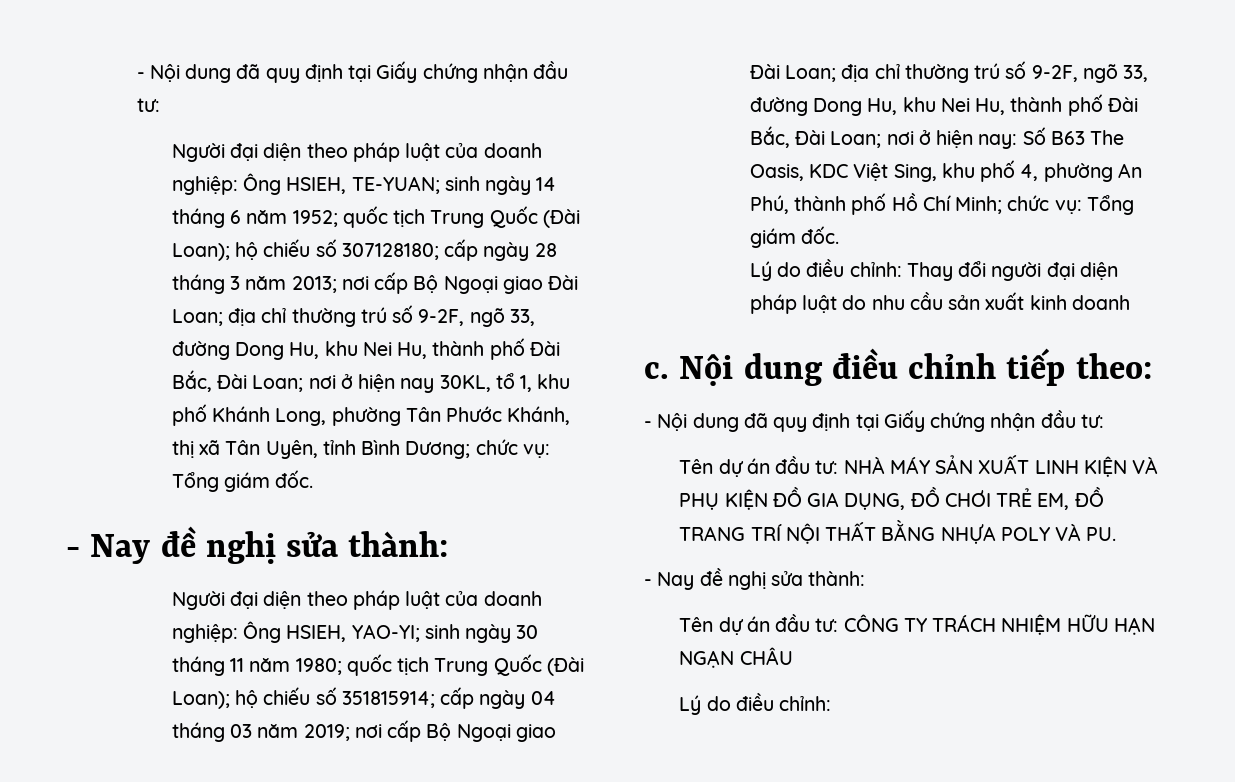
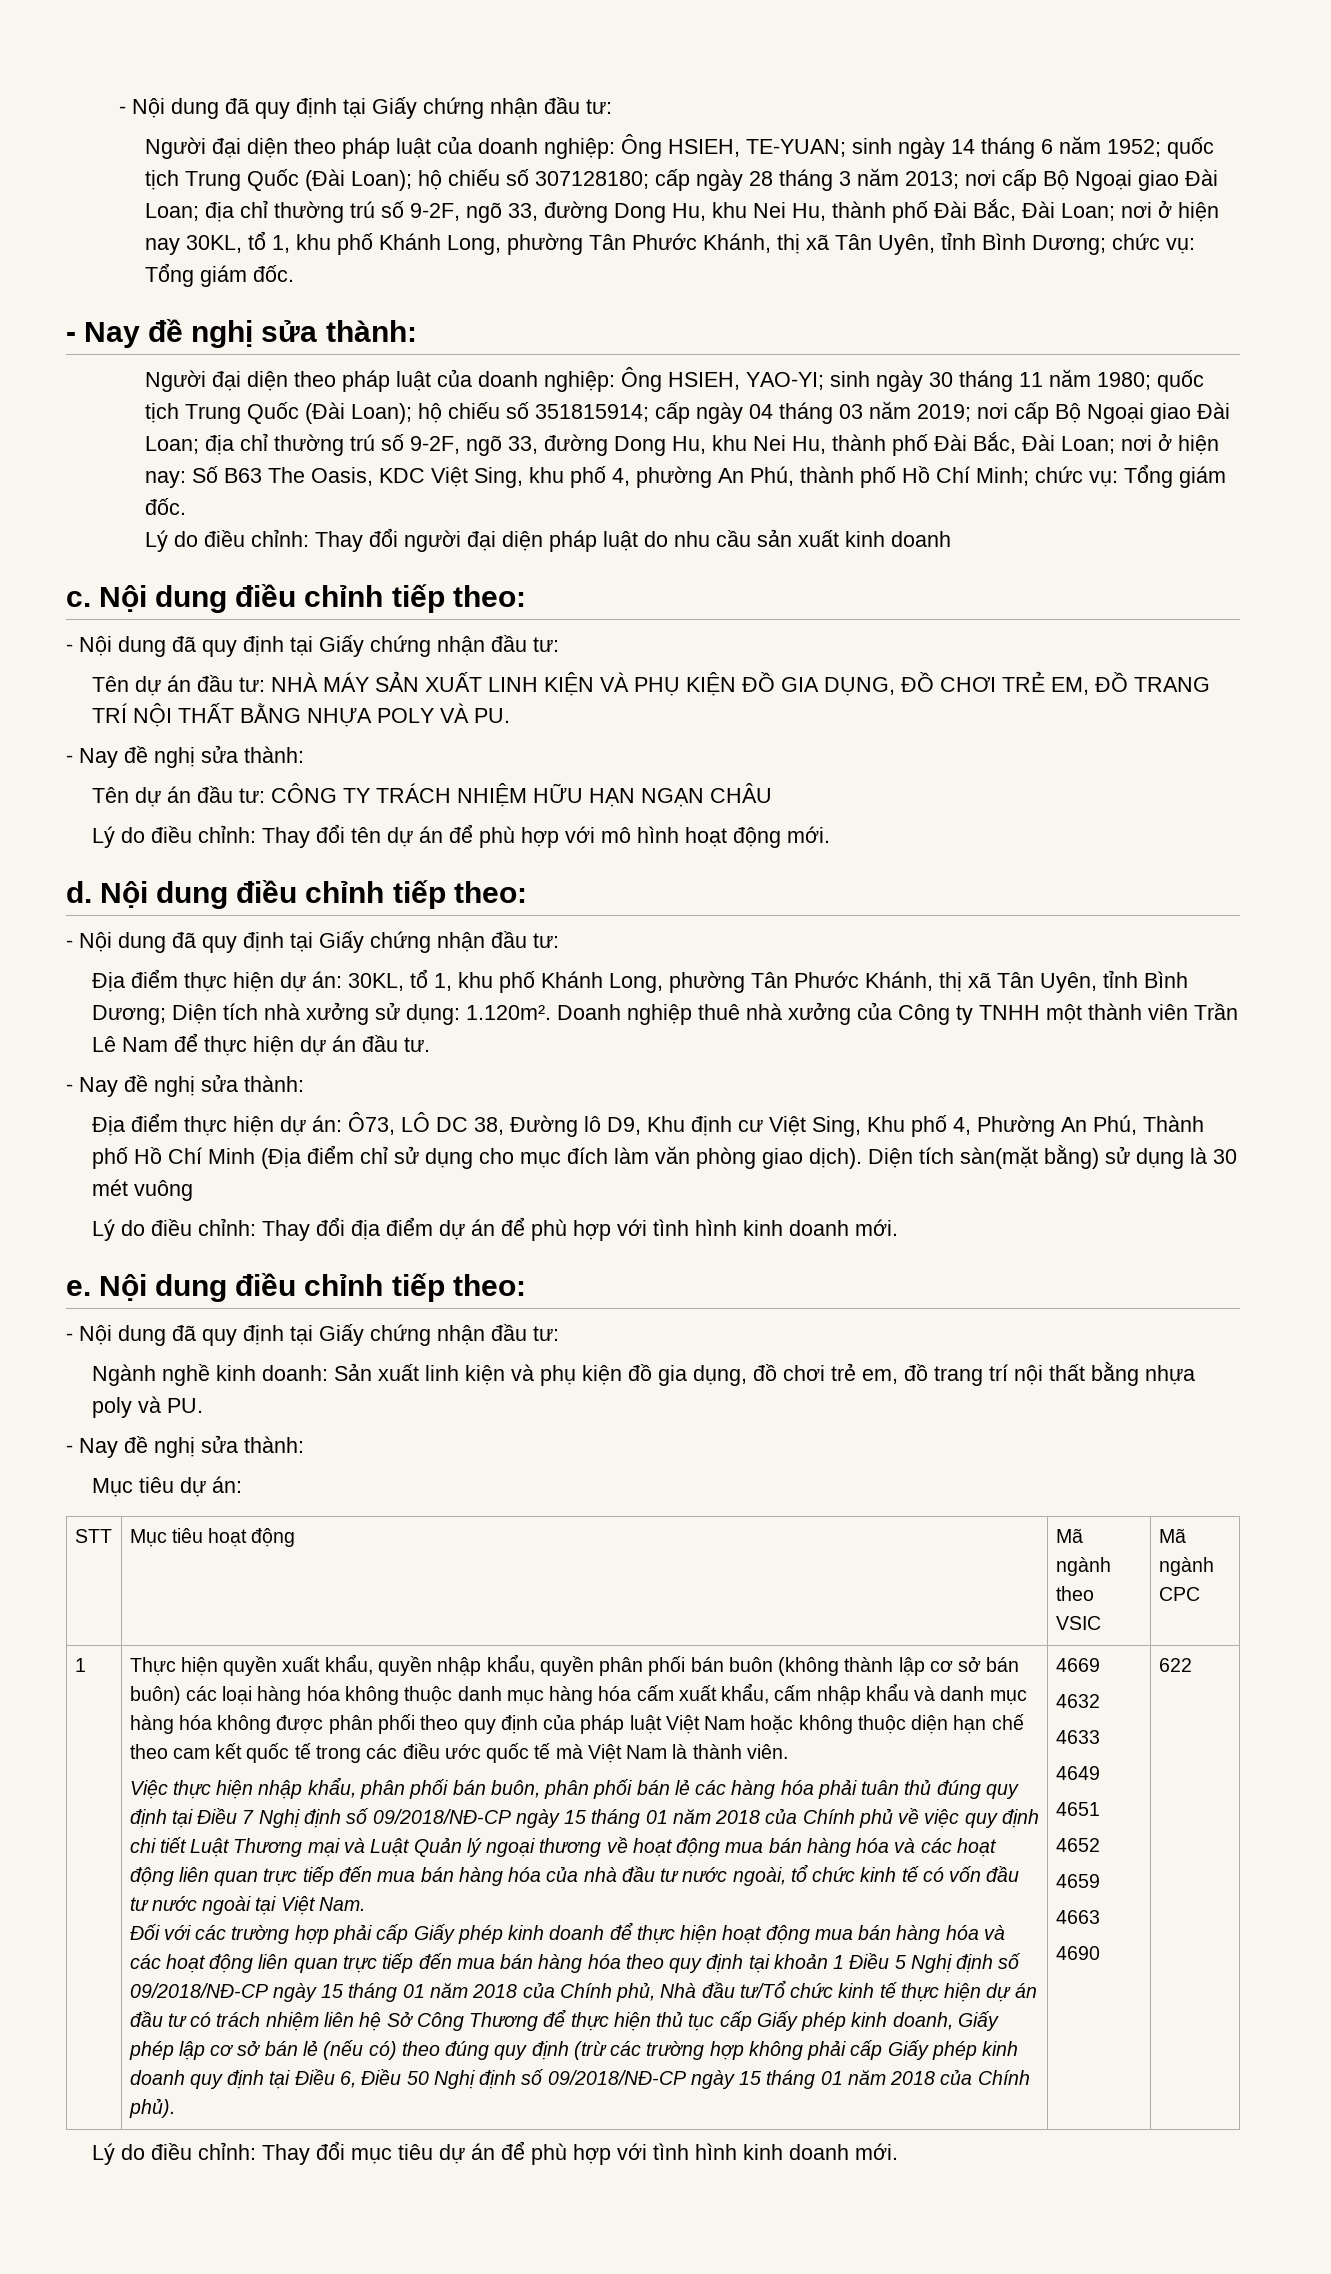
(832, 703) none -> [262,824,831,848] [66,880,527,909] [66,931,559,953] [92,969,1189,993] [92,1002,1239,1025] [92,1033,431,1056] [66,1074,304,1097] [92,1112,1205,1137] [92,1145,1238,1169] [92,1179,194,1201] [92,1217,899,1241] [66,1273,526,1302] [66,1324,559,1346] [92,1362,1196,1386] [92,1396,204,1418] [66,1435,304,1458] [92,1476,243,1497] [74,1529,112,1543] [129,1528,296,1547] [1055,1528,1083,1543] [1055,1557,1111,1576] [1055,1586,1094,1601] [1055,1616,1101,1630] [1158,1528,1186,1543] [1158,1557,1214,1576] [1158,1587,1200,1601] [74,1658,86,1672] [129,1654,1020,1676] [129,1683,1027,1705] [129,1714,1024,1734] [129,1743,788,1763] [129,1777,1019,1799] [129,1808,1039,1828] [129,1837,997,1857] [129,1864,1020,1886] [129,1896,365,1915] [129,1922,1005,1944] [129,1953,1022,1973] [129,1980,1037,2002] [129,2009,999,2031] [128,2040,1019,2060] [129,2069,1030,2089] [128,2098,175,2118] [1055,1658,1100,1672] [1055,1694,1100,1708] [1055,1730,1100,1744] [1055,1766,1100,1780] [1055,1802,1100,1816] [1055,1838,1100,1852] [1055,1874,1100,1888] [1055,1910,1100,1924] [1055,1946,1100,1960] [1158,1658,1192,1672] [92,2141,899,2165] Thay đổi tên dự án để phù hợp với mô hình hoạt động mới. // d. Nội dung điều chỉnh tiếp theo: // - Nội dung đã quy định tại Giấy chứng nhận đầu tư: // Địa điểm thực hiện dự án: 30KL, tổ 1, khu phố Khánh Long, phường Tân Phước Khánh, thị xã Tân Uyên, tỉnh Bình Dương; Diện tích nhà xưởng sử dụng: 1.120m². Doanh nghiệp thuê nhà xưởng của Công ty TNHH một thành viên Trần Lê Nam để thực hiện dự án đầu tư. // - Nay đề nghị sửa thành: // Địa điểm thực hiện dự án: Ô73, LÔ DC 38, Đường lô D9, Khu định cư Việt Sing, Khu phố 4, Phường An Phú, Thành phố Hồ Chí Minh (Địa điểm chỉ sử dụng cho mục đích làm văn phòng giao dịch). Diện tích sàn(mặt bằng) sử dụng là 30 mét vuông // Lý do điều chỉnh: Thay đổi địa điểm dự án để phù hợp với tình hình kinh doanh mới. // e. Nội dung điều chỉnh tiếp theo: // - Nội dung đã quy định tại Giấy chứng nhận đầu tư: // Ngành nghề kinh doanh: Sản xuất linh kiện và phụ kiện đồ gia dụng, đồ chơi trẻ em, đồ trang trí nội thất bằng nhựa poly và PU. // - Nay đề nghị sửa thành: // Mục tiêu dự án: // STT | Mục tiêu hoạt động | Mã ngành theo VSIC | Mã ngành CPC // 1 | Thực hiện quyền xuất khẩu, quyền nhập khẩu, quyền phân phối bán buôn (không thành lập cơ sở bán buôn) các loại hàng hóa không thuộc danh mục hàng hóa cấm xuất khẩu, cấm nhập khẩu và danh mục hàng hóa không được phân phối theo quy định của pháp luật Việt Nam hoặc không thuộc diện hạn chế theo cam kết quốc tế trong các điều ước quốc tế mà Việt Nam là thành viên. // Việc thực hiện nhập khẩu, phân phối bán buôn, phân phối bán lẻ các hàng hóa phải tuân thủ đúng quy định tại Điều 7 Nghị định số 09/2018/NĐ-CP ngày 15 tháng 01 năm 2018 của Chính phủ về việc quy định chi tiết Luật Thương mại và Luật Quản lý ngoại thương về hoạt động mua bán hàng hóa và các hoạt động liên quan trực tiếp đến mua bán hàng hóa của nhà đầu tư nước ngoài, tổ chức kinh tế có vốn đầu tư nước ngoài tại Việt Nam. // Đối với các trường hợp phải cấp Giấy phép kinh doanh để thực hiện hoạt động mua bán hàng hóa và các hoạt động liên quan trực tiếp đến mua bán hàng hóa theo quy định tại khoản 1 Điều 5 Nghị định số 09/2018/NĐ-CP ngày 15 tháng 01 năm 2018 của Chính phủ, Nhà đầu tư/Tổ chức kinh tế thực hiện dự án đầu tư có trách nhiệm liên hệ Sở Công Thương để thực hiện thủ tục cấp Giấy phép kinh doanh, Giấy phép lập cơ sở bán lẻ (nếu có) theo đúng quy định (trừ các trường hợp không phải cấp Giấy phép kinh doanh quy định tại Điều 6, Điều 50 Nghị định số 09/2018/NĐ-CP ngày 15 tháng 01 năm 2018 của Chính phủ). | 4669 // 4632 // 4633 // 4649 // 4651 // 4652 // 4659 // 4663 // 4690 | 622 // Lý do điều chỉnh: Thay đổi mục tiêu dự án để phù hợp với tình hình kinh doanh mới.

